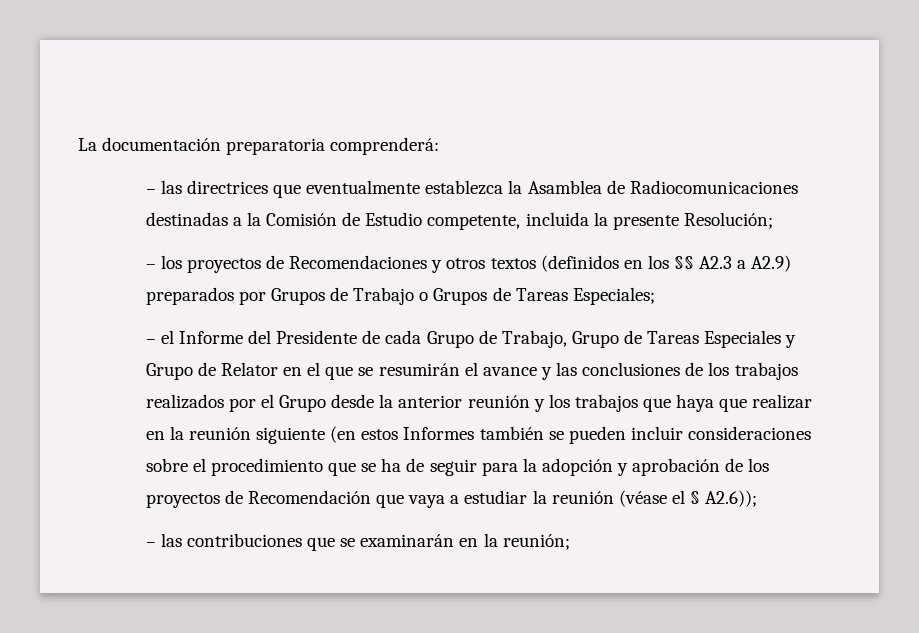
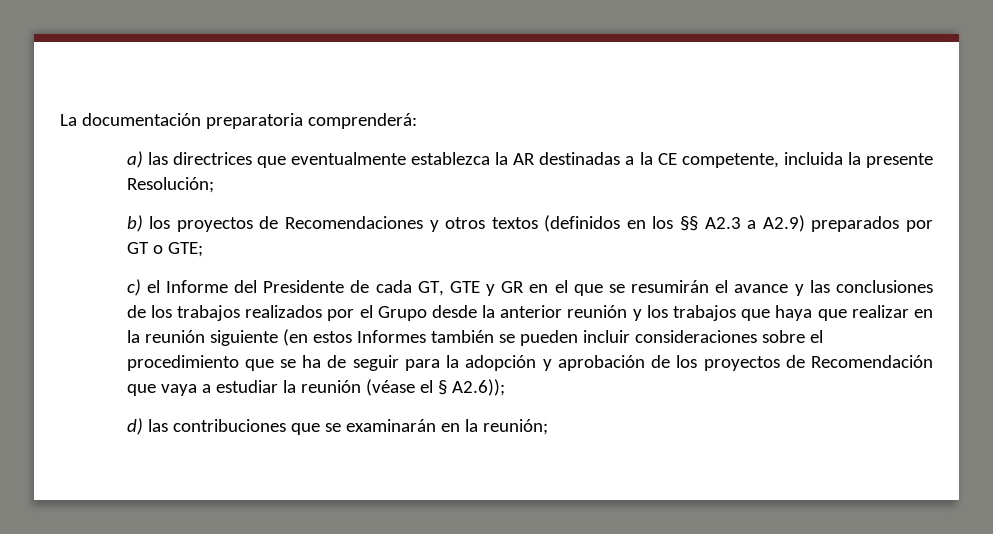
[145,189,156,194] – -> [126,151,143,168] a)
[527,180,798,194] [145,212,423,226] Asamblea de Radiocomunicaciones destinadas a la Comisión de Estudio -> [513,152,677,165] AR destinadas a la CE
[145,264,156,269] – -> [126,215,143,232] b)
[270,287,655,305] [145,339,156,344] Grupos de Trabajo o Grupos de Tareas Especiales; // – -> [126,242,203,257] [126,279,141,296] GT o GTE; // c)
[426,330,797,348] [145,362,278,380] Grupo de Trabajo, Grupo de Tareas Especiales y Grupo de Relator -> [417,281,525,296] GT, GTE y GR
[145,542,156,547] – -> [126,418,143,435] d)

